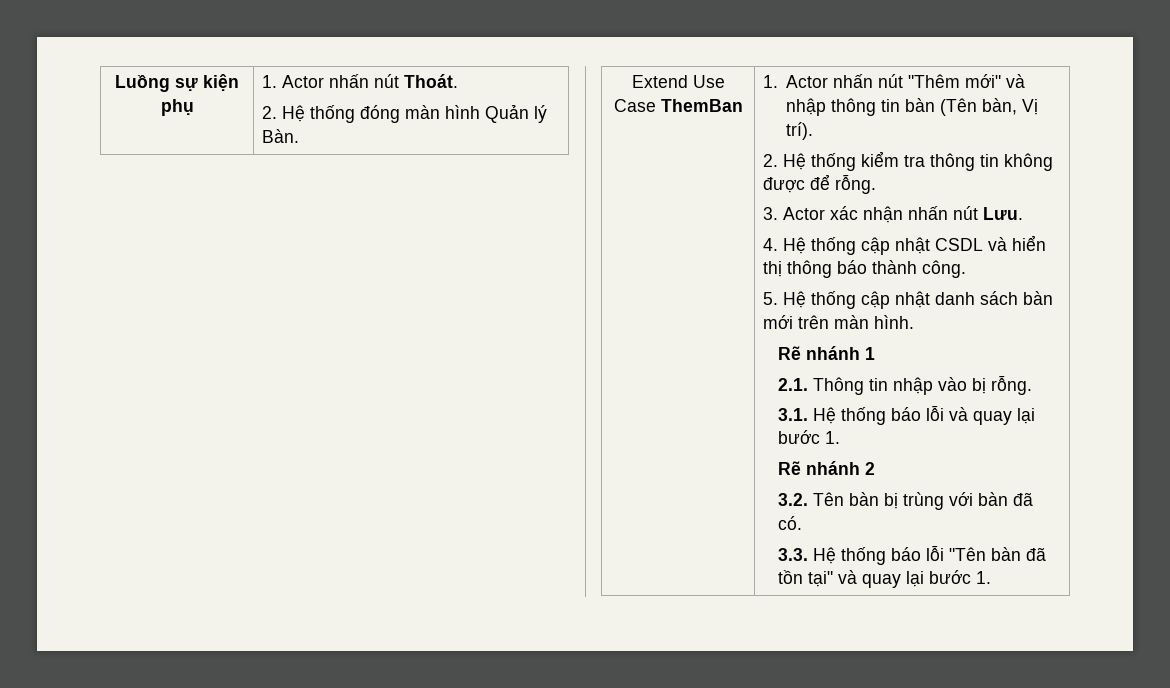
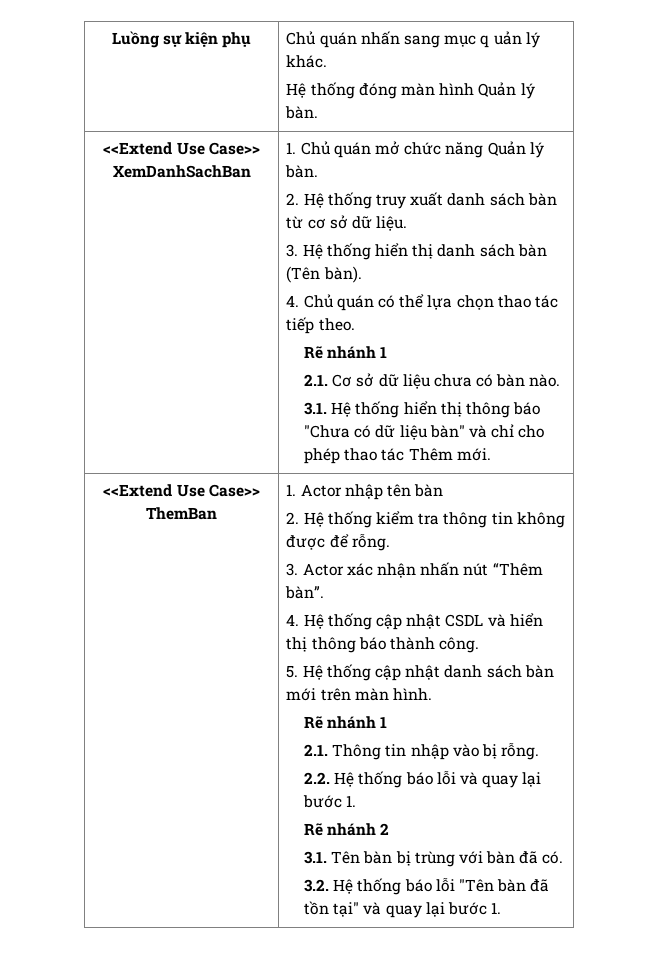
[261,74,458,88] [261,106,277,119] 1. Actor nhấn nút Thoát. // 2. -> [286,31,540,48] [286,55,328,68] Chủ quán nhấn sang mục q uản lý khác. //
[261,129,299,143] [631,75,725,88] [613,99,743,112] [762,74,1026,88] [786,98,1039,116] [786,122,814,140] Bàn. // Extend Use Case ThemBan | 1. Actor nhấn nút "Thêm mới" và nhập thông tin bàn (Tên bàn, Vị trí). -> [285,106,319,119] [103,142,260,155] [112,165,251,178] [286,141,544,158] [285,165,319,178] [286,192,557,209] [286,215,408,231] [286,243,547,260] [286,266,362,283] [286,294,558,311] [286,317,355,334] [304,346,388,359] [304,373,561,389] [304,401,541,418] [304,424,545,440] [304,448,491,464] [103,484,260,497] [146,507,217,520] [286,484,444,500] bàn. // <<Extend Use Case>> XemDanhSachBan | 1. Chủ quán mở chức năng Quản lý bàn. // 2. Hệ thống truy xuất danh sách bàn từ cơ sở dữ liệu. // 3. Hệ thống hiển thị danh sách bàn (Tên bàn). // 4. Chủ quán có thể lựa chọn thao tác tiếp theo. // Rẽ nhánh 1 // 2.1. Cơ sở dữ liệu chưa có bàn nào. // 3.1. Hệ thống hiển thị thông báo "Chưa có dữ liệu bàn" và chỉ cho phép thao tác Thêm mới. // <<Extend Use Case>> ThemBan | 1. Actor nhập tên bàn
[982,207,1023,220] Lưu. -> [492,563,543,576] [285,586,325,599] “Thêm bàn”.
[778,408,809,421] 3.1. -> [304,772,331,784] 2.2.
[778,493,809,506] 3.2. -> [304,851,328,864] 3.1.
[778,548,809,561] 3.3. -> [304,879,330,892] 3.2.

